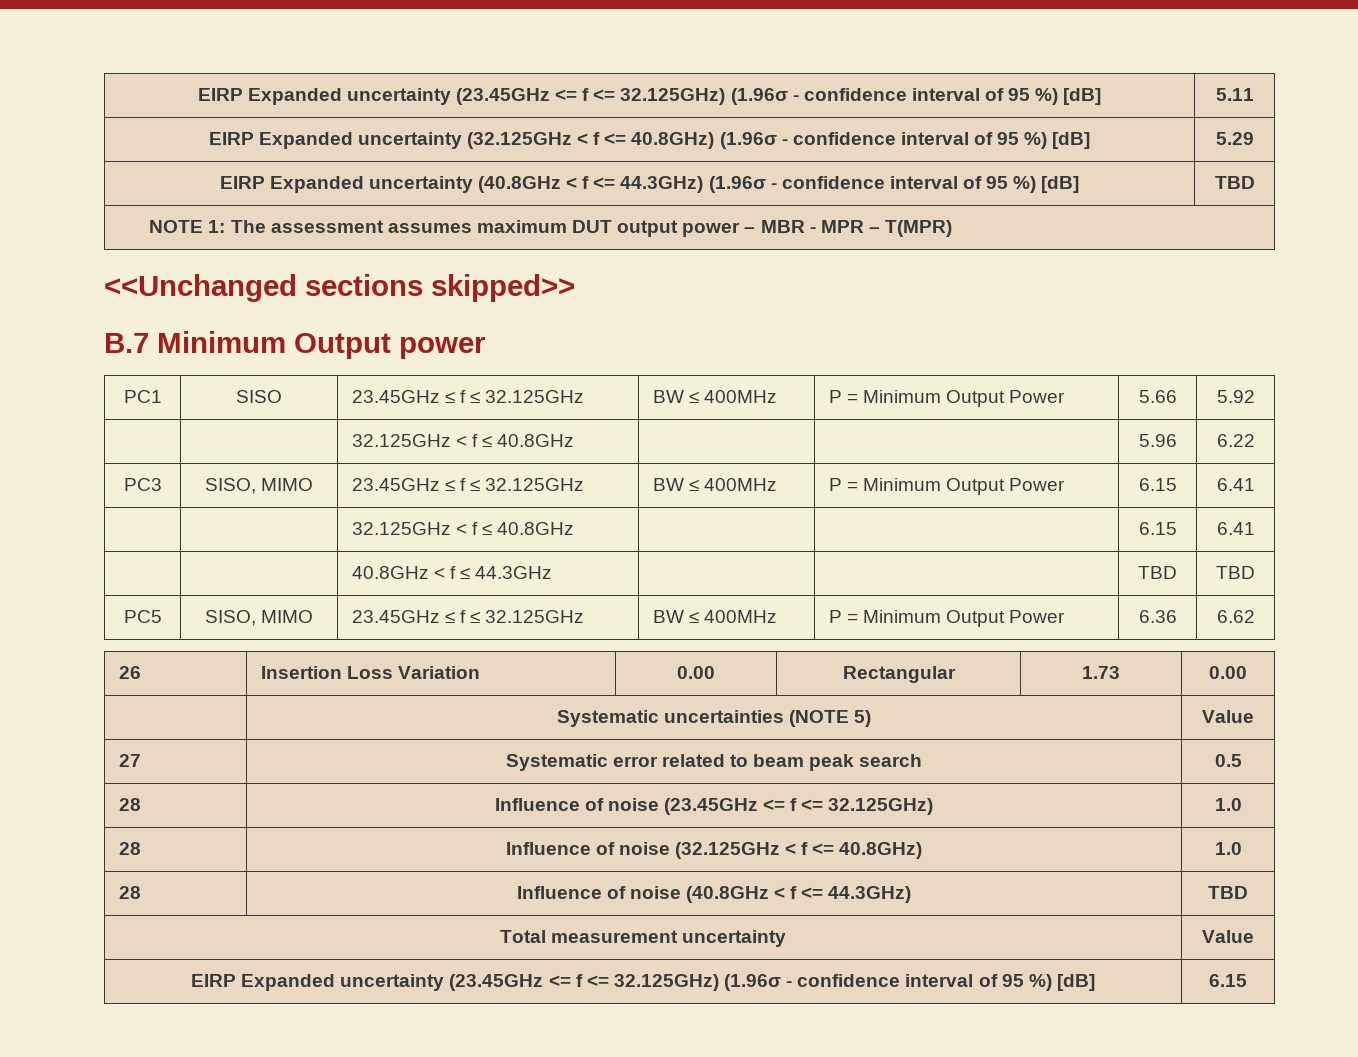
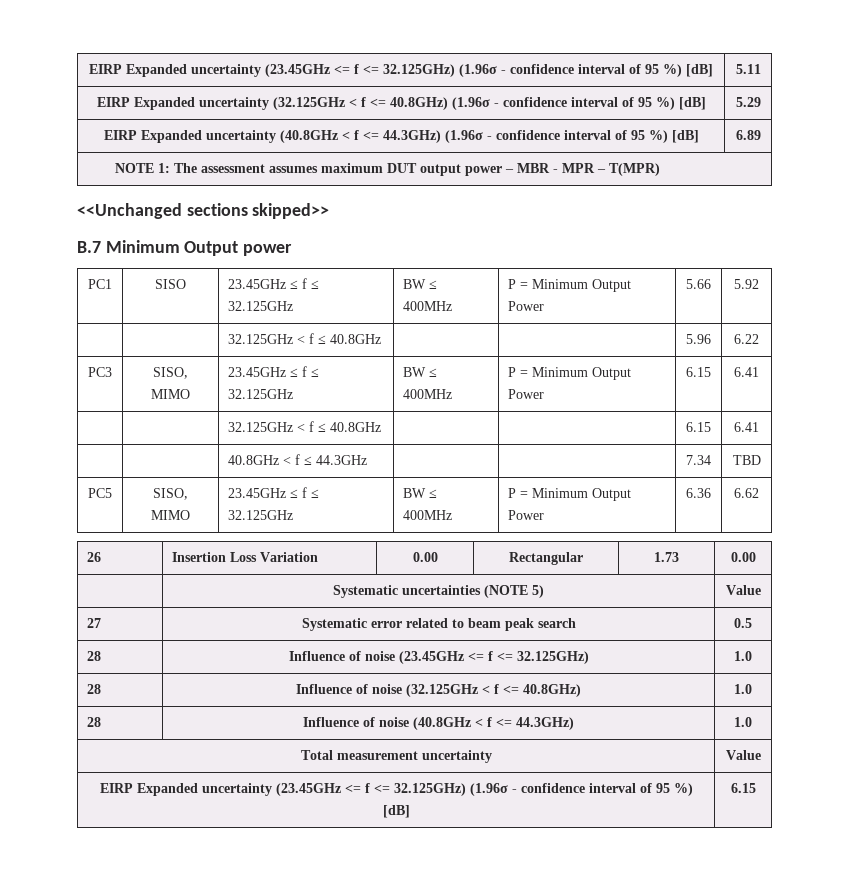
[1214,176,1255,189] TBD -> [735,130,761,140] 6.89
[1138,566,1177,579] TBD -> [686,455,711,465] 7.34
[1208,886,1248,899] TBD -> [734,717,752,727] 1.0

